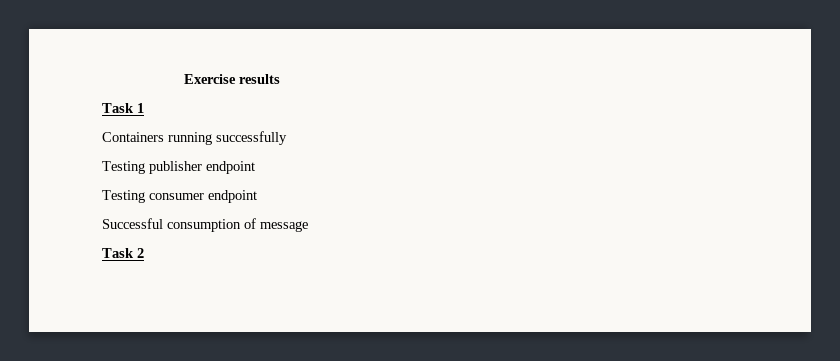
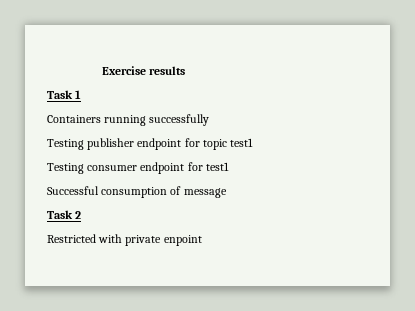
(255, 167) none -> [184,138,254,150] for topic test1
(257, 196) none -> [187,162,229,171] for test1
(144, 253) none -> [47,234,202,246] // Restricted with private enpoint

